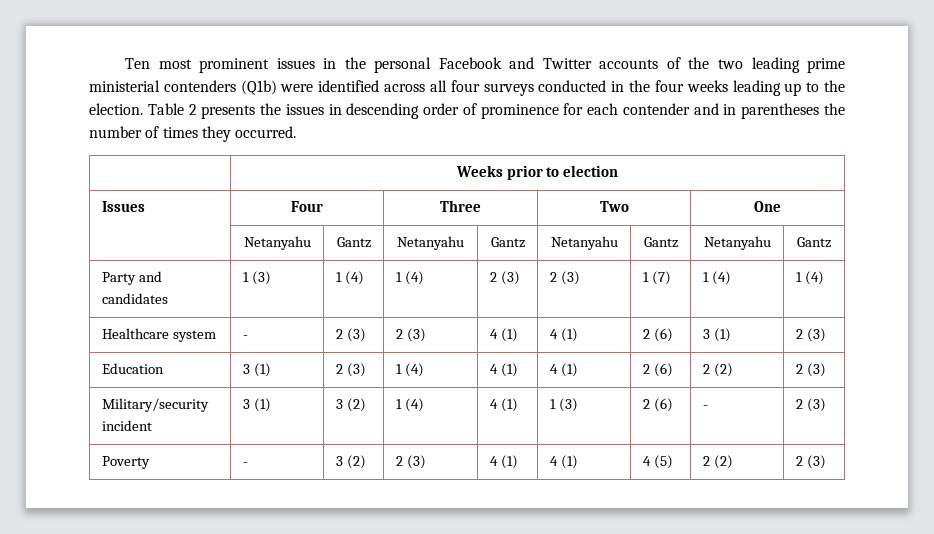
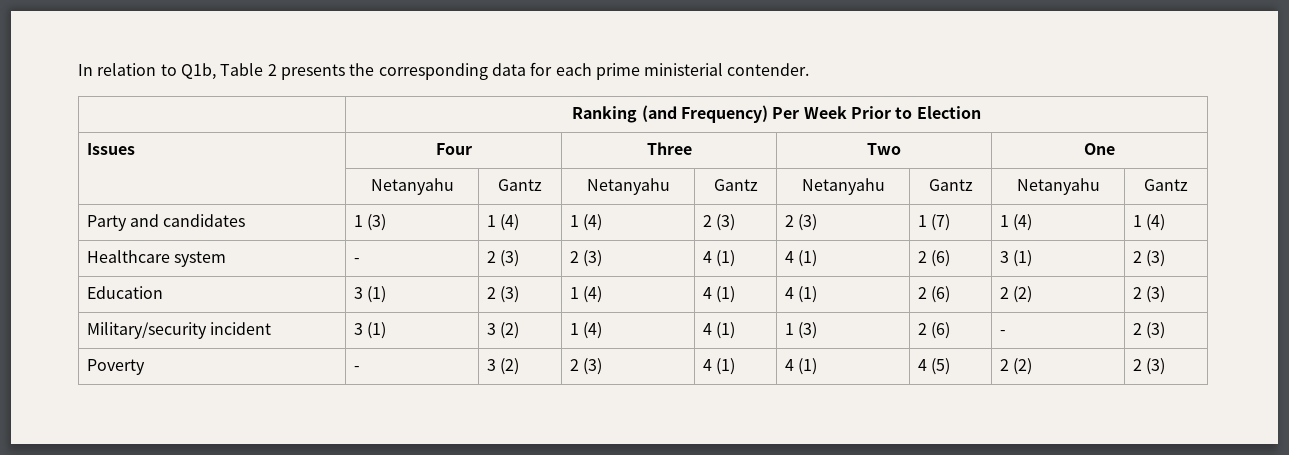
[125,57,845,73] [89,80,846,96] [89,103,845,119] [89,126,297,142] [455,165,619,180] Ten most prominent issues in the personal Facebook and Twitter accounts of the two leading prime ministerial contenders (Q1b) were identified across all four surveys conducted in the four weeks leading up to the election. Table 2 presents the issues in descending order of prominence for each contender and in parentheses the number of times they occurred. // | Weeks prior to election -> [78,62,810,80] [572,105,981,123] In relation to Q1b, Table 2 presents the corresponding data for each prime ministerial contender. // | Ranking (and Frequency) Per Week Prior to Election

